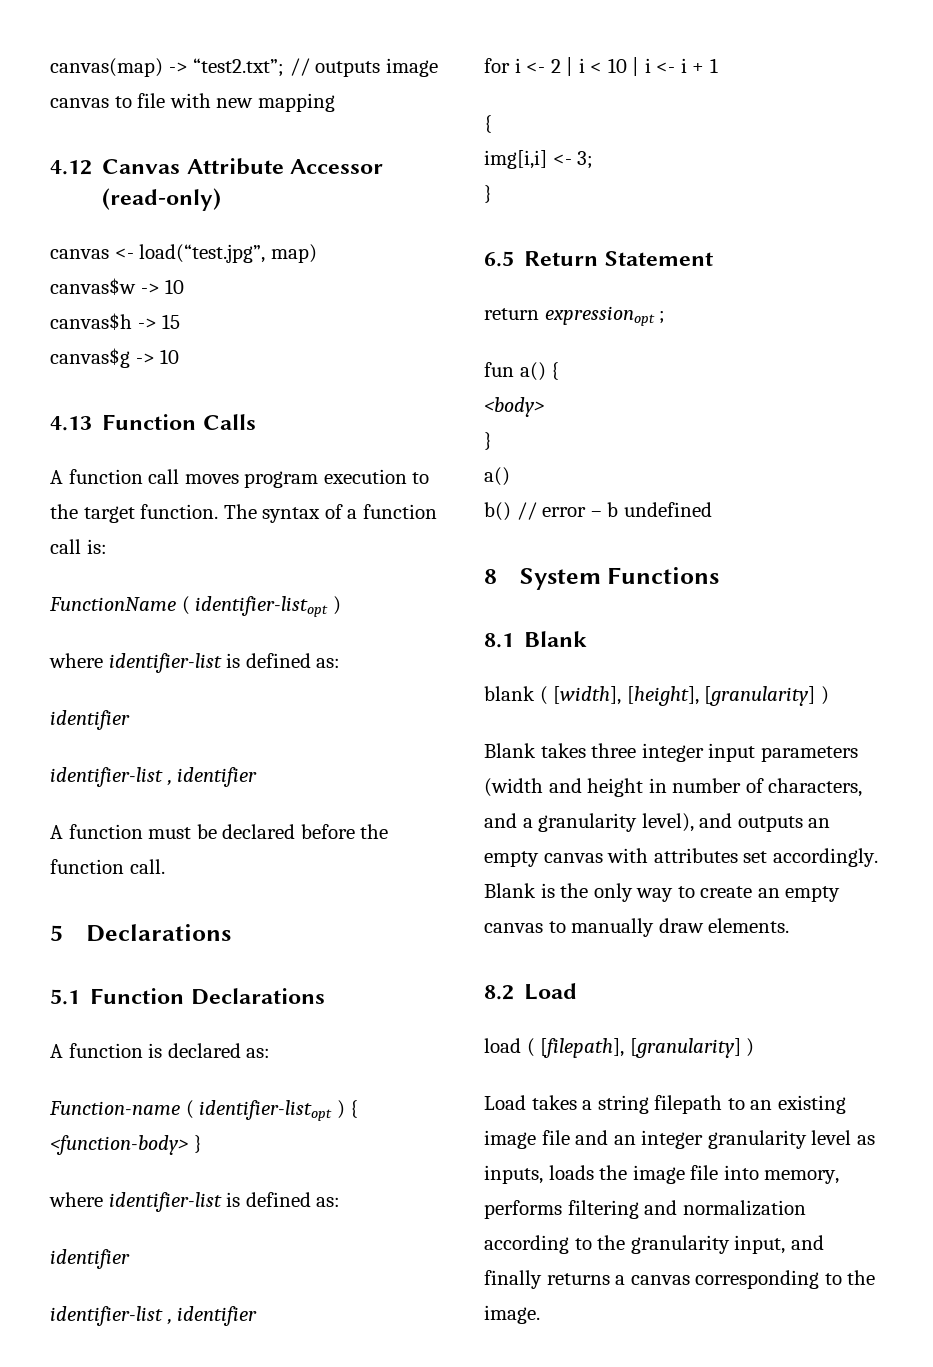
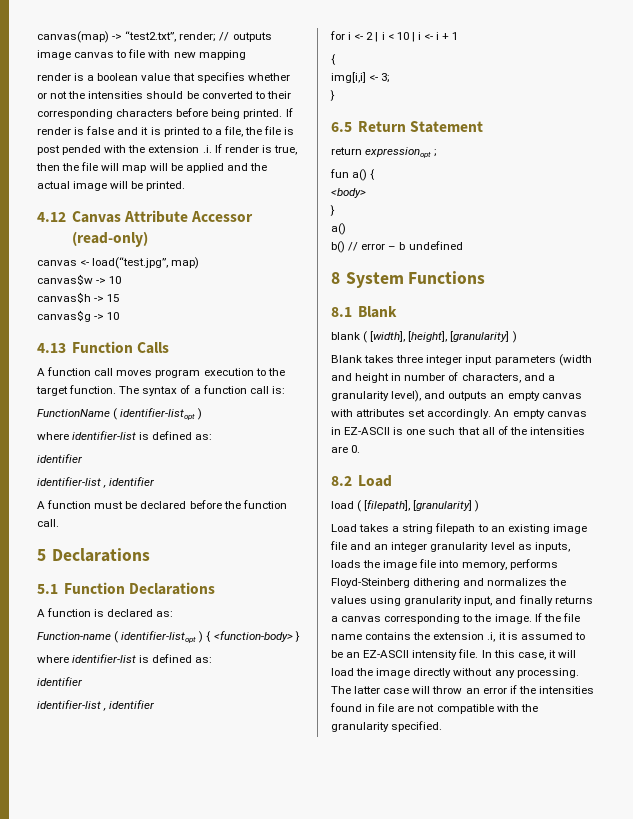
[193,58,285,77] “test2.txt”; -> [125,31,217,42] “test2.txt”, render;
(335, 102) none -> [37,72,290,83] [37,91,291,99] [37,108,293,119] [37,126,295,137] [37,144,297,155] [36,162,267,173] [37,181,186,191] // render is a boolean value that specifies whether or not the intensities should be converted to their corresponding characters before being printed. If render is false and it is printed to a file, the file is post pended with the extension .i. If render is true, then the file will map will be applied and the actual image will be printed.
[484,883,841,902] [484,918,790,937] Blank is the only way to create an empty canvas to manually draw elements. -> [494,409,587,419] [331,426,585,435] [331,445,361,453] An empty canvas in EZ-ASCII is one such that all of the intensities are 0.
[567,1200,806,1219] [484,1235,626,1254] filtering and normalization according to the -> [331,578,567,588] [331,596,402,606] Floyd-Steinberg dithering and normalizes the values using
(540, 1314) none -> [534,613,580,622] [331,632,585,642] [331,649,576,660] [331,668,579,678] [331,685,594,694] [330,703,538,714] [331,721,443,732] If the file name contains the extension .i, it is assumed to be an EZ-ASCII intensity file. In this case, it will load the image directly without any processing. The latter case will throw an error if the intensities found in file are not compatible with the granularity specified.

